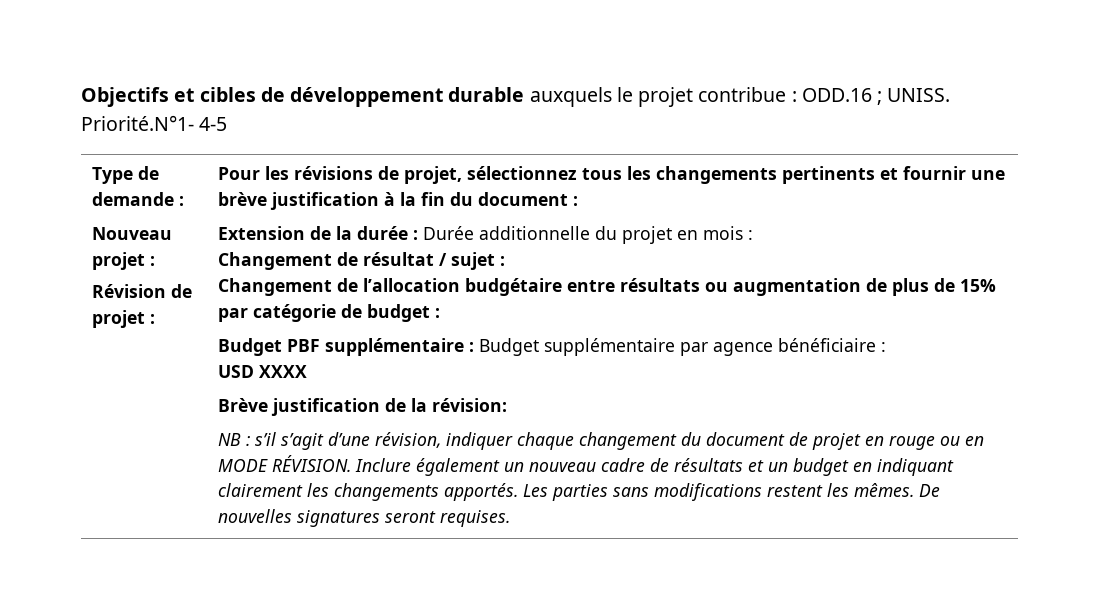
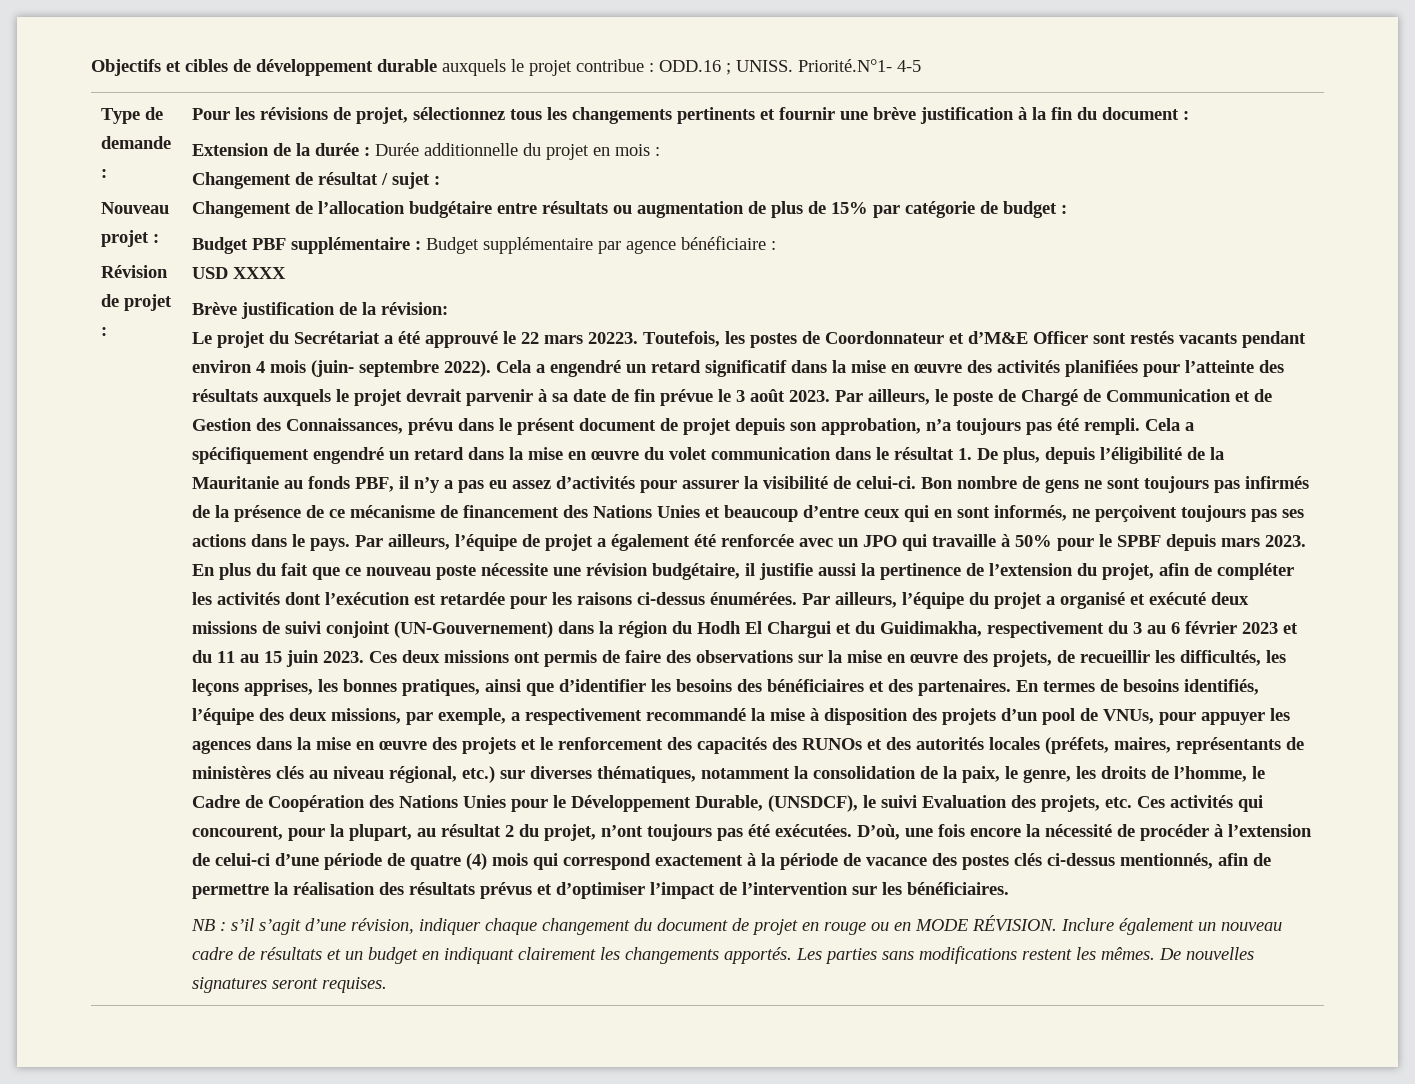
(508, 405) none -> [191,331,1306,348] [191,360,1284,377] [191,389,1272,406] [191,418,1194,435] [191,447,1224,464] [191,476,1309,493] [191,505,1304,522] [191,534,1306,551] [191,563,1294,580] [191,592,1249,609] [191,621,1298,638] [191,650,1286,667] [191,679,1259,696] [191,708,1290,725] [191,737,1304,754] [191,766,1265,783] [191,795,1263,812] [191,824,1312,841] [191,853,1271,870] [191,882,1009,899] // Le projet du Secrétariat a été approuvé le 22 mars 20223. Toutefois, les postes de Coordonnateur et d’M&E Officer sont restés vacants pendant environ 4 mois (juin- septembre 2022). Cela a engendré un retard significatif dans la mise en œuvre des activités planifiées pour l’atteinte des résultats auxquels le projet devrait parvenir à sa date de fin prévue le 3 août 2023. Par ailleurs, le poste de Chargé de Communication et de Gestion des Connaissances, prévu dans le présent document de projet depuis son approbation, n’a toujours pas été rempli. Cela a spécifiquement engendré un retard dans la mise en œuvre du volet communication dans le résultat 1. De plus, depuis l’éligibilité de la Mauritanie au fonds PBF, il n’y a pas eu assez d’activités pour assurer la visibilité de celui-ci. Bon nombre de gens ne sont toujours pas infirmés de la présence de ce mécanisme de financement des Nations Unies et beaucoup d’entre ceux qui en sont informés, ne perçoivent toujours pas ses actions dans le pays. Par ailleurs, l’équipe de projet a également été renforcée avec un JPO qui travaille à 50% pour le SPBF depuis mars 2023. En plus du fait que ce nouveau poste nécessite une révision budgétaire, il justifie aussi la pertinence de l’extension du projet, afin de compléter les activités dont l’exécution est retardée pour les raisons ci-dessus énumérées. Par ailleurs, l’équipe du projet a organisé et exécuté deux missions de suivi conjoint (UN-Gouvernement) dans la région du Hodh El Chargui et du Guidimakha, respectivement du 3 au 6 février 2023 et du 11 au 15 juin 2023. Ces deux missions ont permis de faire des observations sur la mise en œuvre des projets, de recueillir les difficultés, les leçons apprises, les bonnes pratiques, ainsi que d’identifier les besoins des bénéficiaires et des partenaires. En termes de besoins identifiés, l’équipe des deux missions, par exemple, a respectivement recommandé la mise à disposition des projets d’un pool de VNUs, pour appuyer les agences dans la mise en œuvre des projets et le renforcement des capacités des RUNOs et des autorités locales (préfets, maires, représentants de ministères clés au niveau régional, etc.) sur diverses thématiques, notamment la consolidation de la paix, le genre, les droits de l’homme, le Cadre de Coopération des Nations Unies pour le Développement Durable, (UNSDCF), le suivi Evaluation des projets, etc. Ces activités qui concourent, pour la plupart, au résultat 2 du projet, n’ont toujours pas été exécutées. D’où, une fois encore la nécessité de procéder à l’extension de celui-ci d’une période de quatre (4) mois qui correspond exactement à la période de vacance des postes clés ci-dessus mentionnés, afin de permettre la réalisation des résultats prévus et d’optimiser l’impact de l’intervention sur les bénéficiaires.

